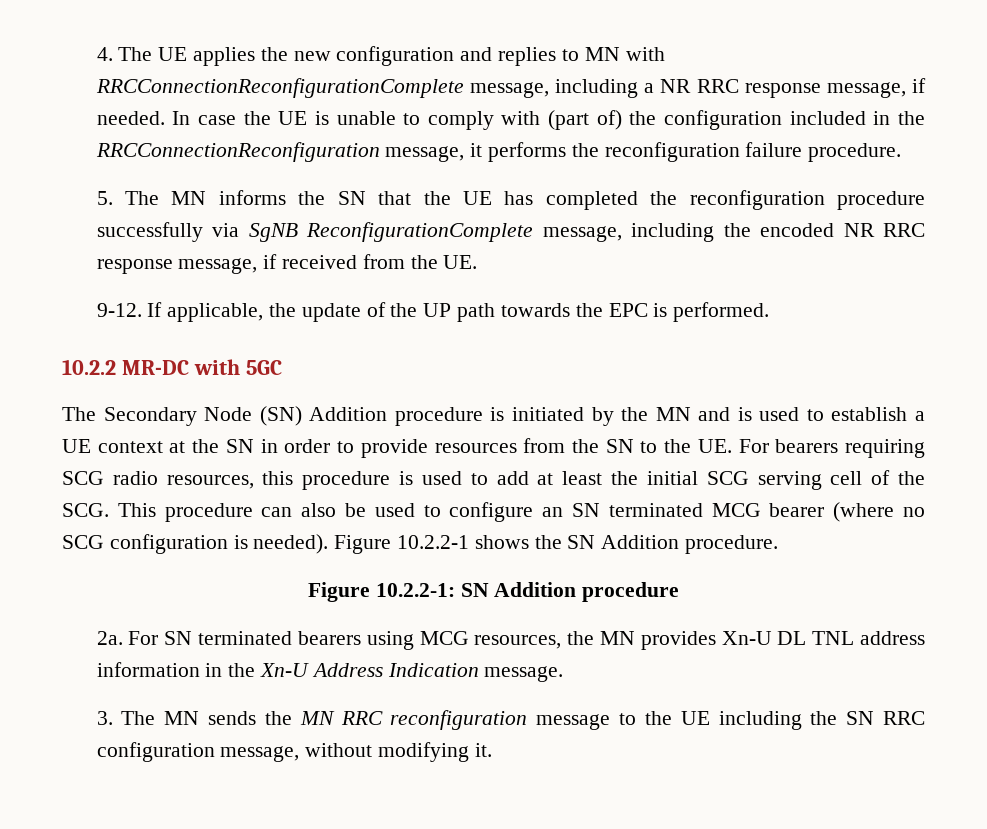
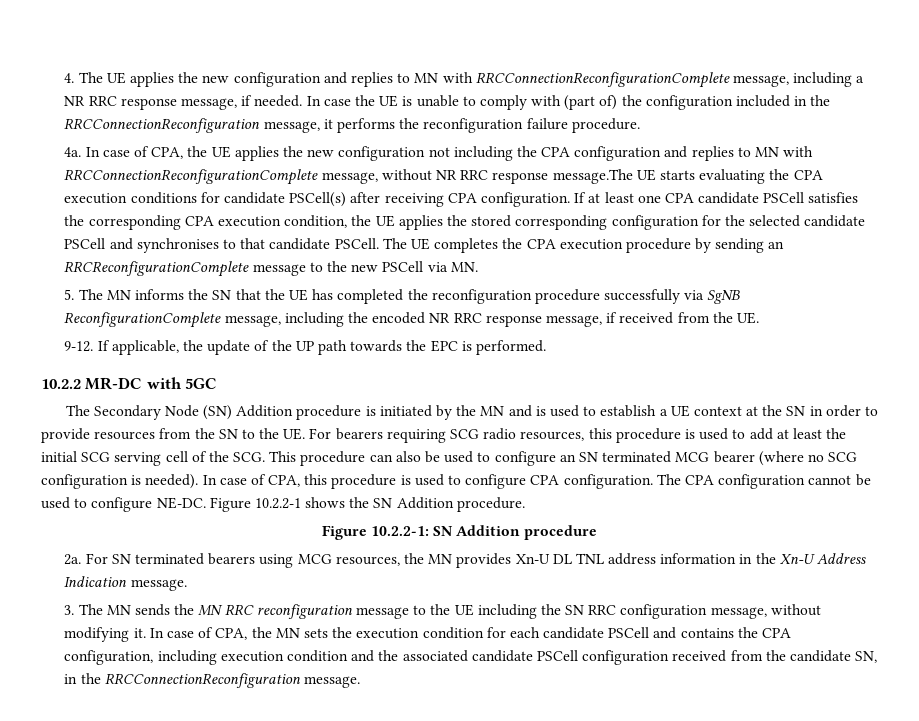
(902, 152) none -> [64,146,814,161] [64,169,823,185] [64,192,859,207] [64,215,866,230] [64,238,785,253] [64,261,478,277] // 4a. In case of CPA, the UE applies the new configuration not including the CPA configuration and replies to MN with RRCConnectionReconfigurationComplete message, without NR RRC response message.The UE starts evaluating the CPA execution conditions for candidate PSCell(s) after receiving CPA configuration. If at least one CPA candidate PSCell satisfies the corresponding CPA execution condition, the UE applies the stored corresponding configuration for the selected candidate PSCell and synchronises to that candidate PSCell. The UE completes the CPA execution procedure by sending an RRCReconfigurationComplete message to the new PSCell via MN.
(329, 544) none -> [202,474,871,489] [41,497,206,512] In case of CPA, this procedure is used to configure CPA configuration. The CPA configuration cannot be used to configure NE-DC.
(492, 750) none -> [149,627,791,640] [64,650,878,665] [64,673,361,688] In case of CPA, the MN sets the execution condition for each candidate PSCell and contains the CPA configuration, including execution condition and the associated candidate PSCell configuration received from the candidate SN, in the RRCConnectionReconfiguration message.

